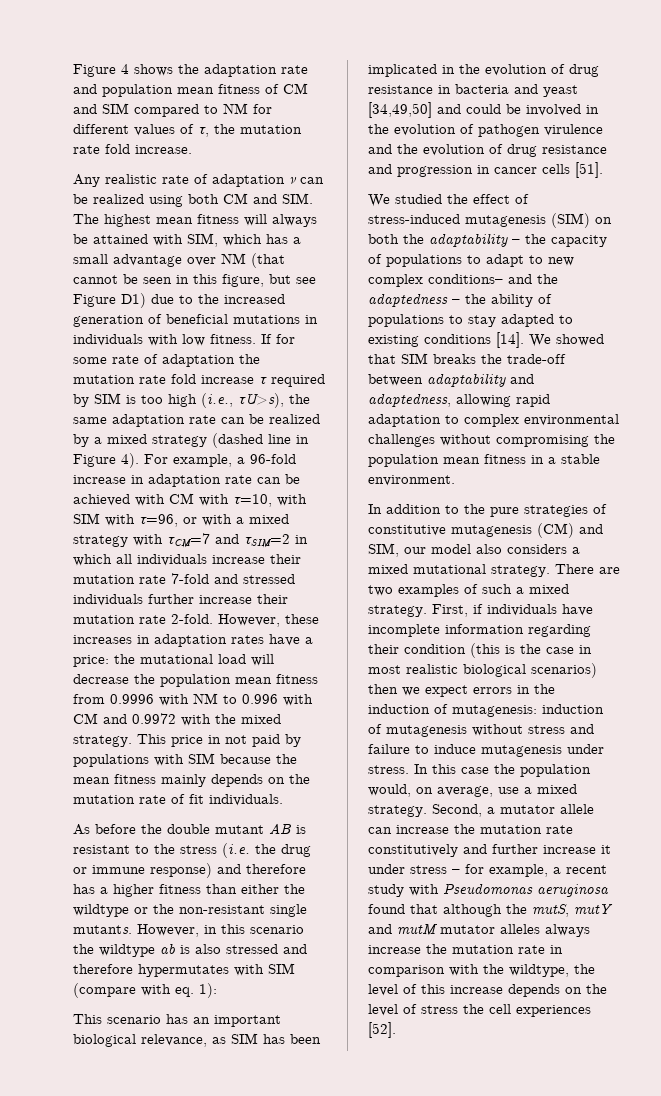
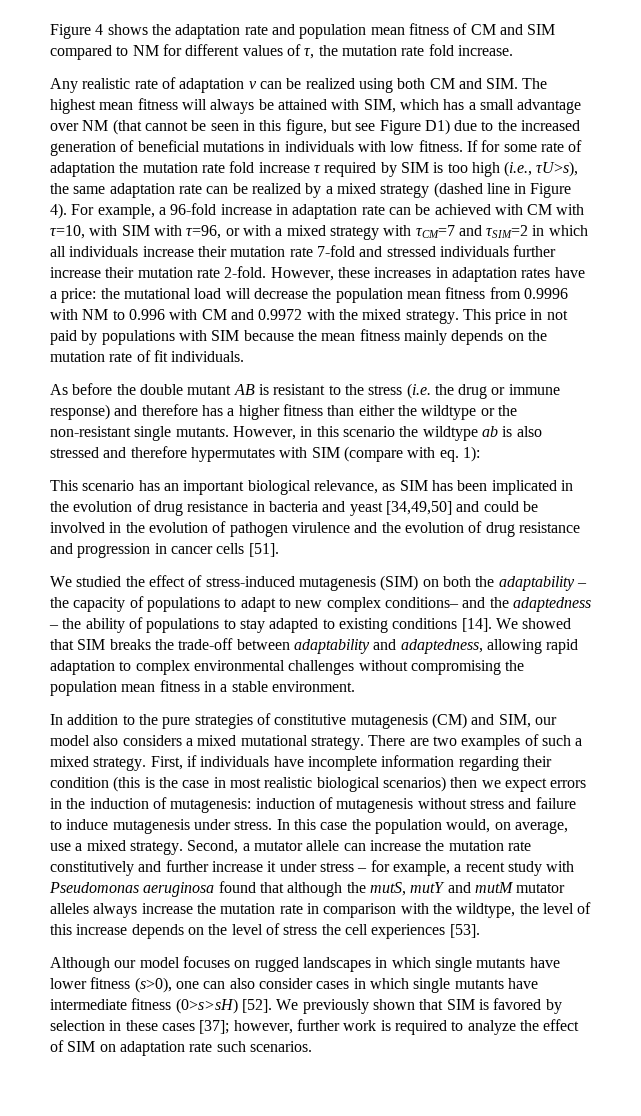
[368,1022,396,1038] [52]. -> [449,924,480,938] [50,956,560,972] [50,977,538,993] [50,998,562,1014] [50,1019,580,1035] [50,1040,312,1056] [53]. // Although our model focuses on rugged landscapes in which single mutants have lower fitness (s>0), one can also consider cases in which single mutants have intermediate fitness (0>s>sH) [52]. We previously shown that SIM is favored by selection in these cases [37]; however, further work is required to analyze the effect of SIM on adaptation rate such scenarios.

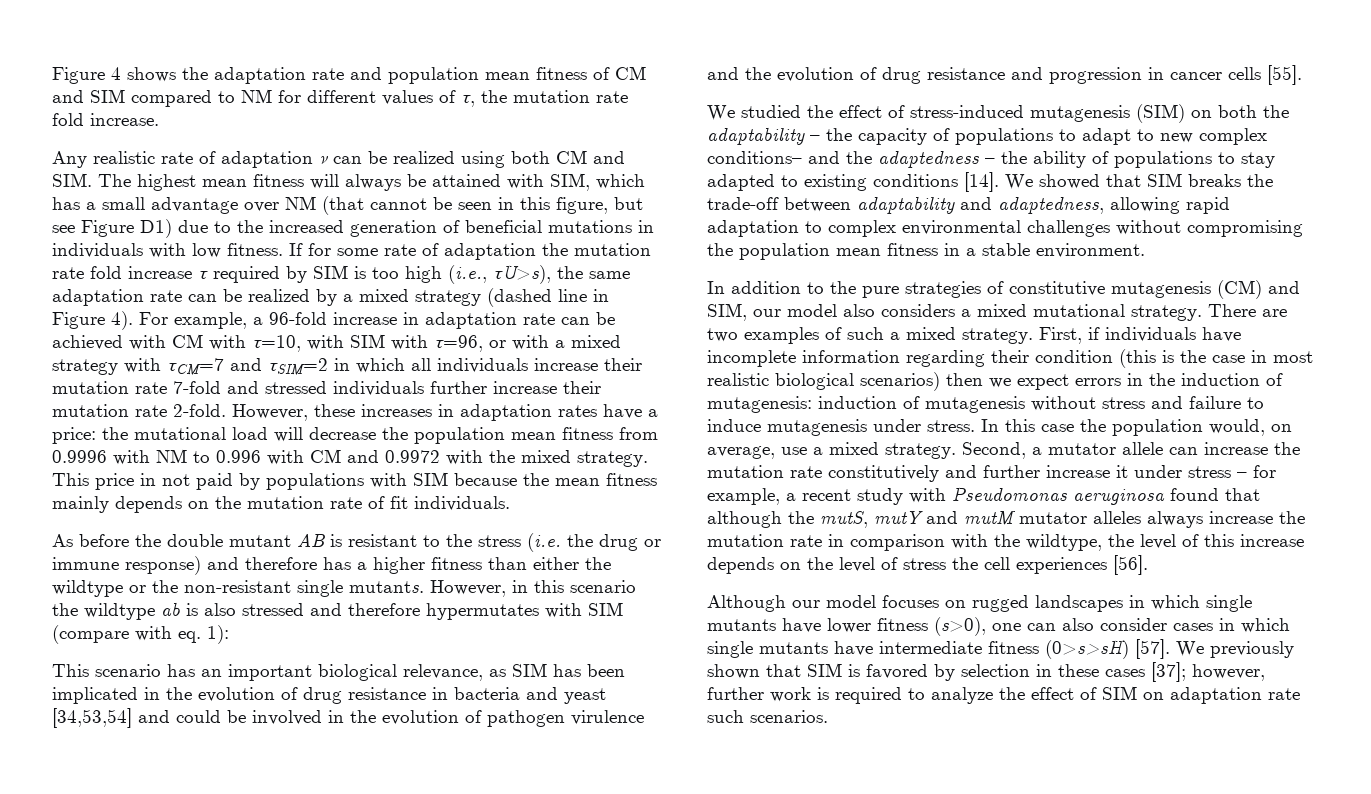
[385,501,452,515] [34,49,50] -> [52,708,132,728] [34,53,54]
[248,543,279,557] [51]. -> [1267,65,1302,85] [55].
[449,924,480,938] [53]. -> [1113,555,1148,575] [56].
[241,999,272,1013] [52]. -> [1135,639,1170,659] [57].

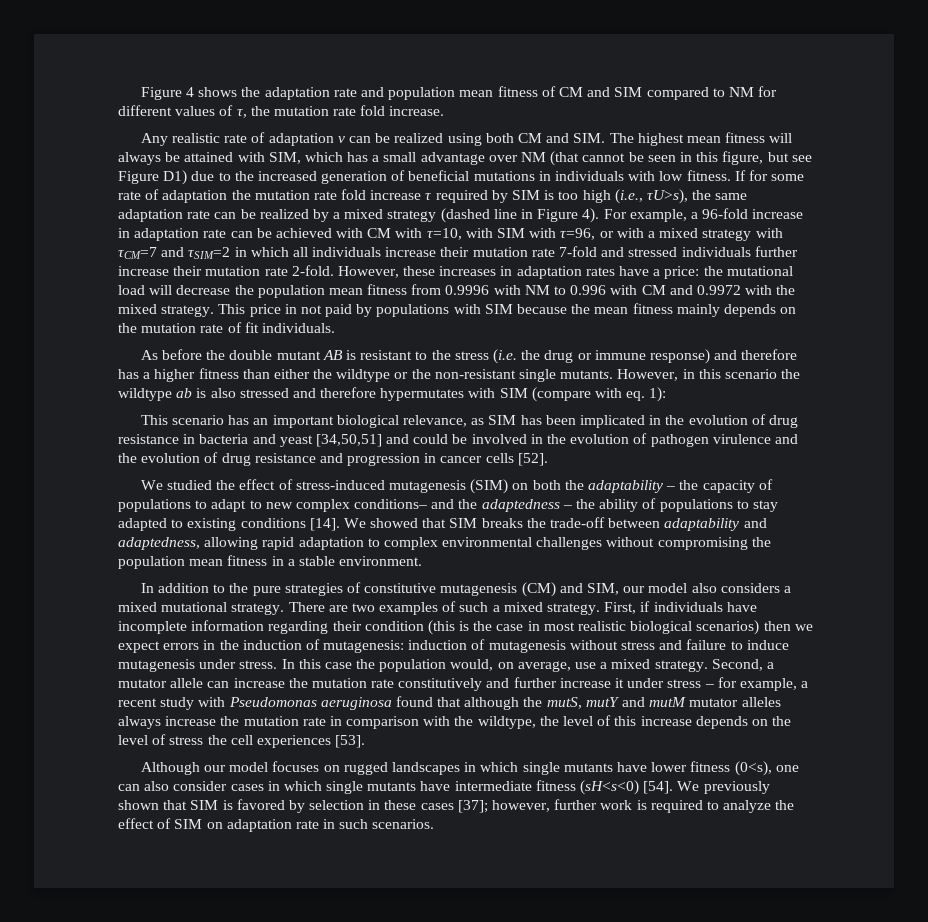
[52,708,132,728] [34,53,54] -> [315,434,382,447] [34,50,51]
[1267,65,1302,85] [55]. -> [517,453,548,466] [52].
[1113,555,1148,575] [56]. -> [335,735,366,748] [53].
[934,617,986,636] (s>0), -> [734,761,772,776] (0<s),
[1045,639,1170,659] (0>s>sH) [57]. -> [580,780,674,795] (sH<s<0) [54].
(1300, 694) none -> [323,819,336,829] in

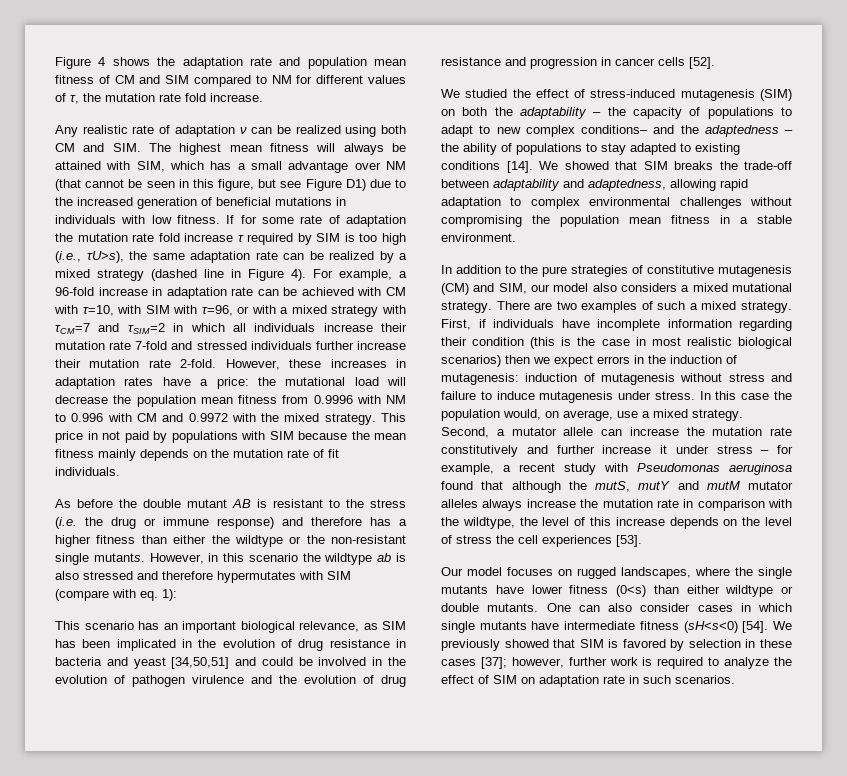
[140,762,227,775] Although our -> [441,567,463,576] Our
[392,762,519,775] landscapes in which -> [621,567,753,579] landscapes, where the
[734,761,799,776] (0<s), one -> [616,585,793,597] [441,603,571,612] (0<s) than either wildtype or double mutants. One
[118,800,159,810] shown -> [504,639,549,648] showed

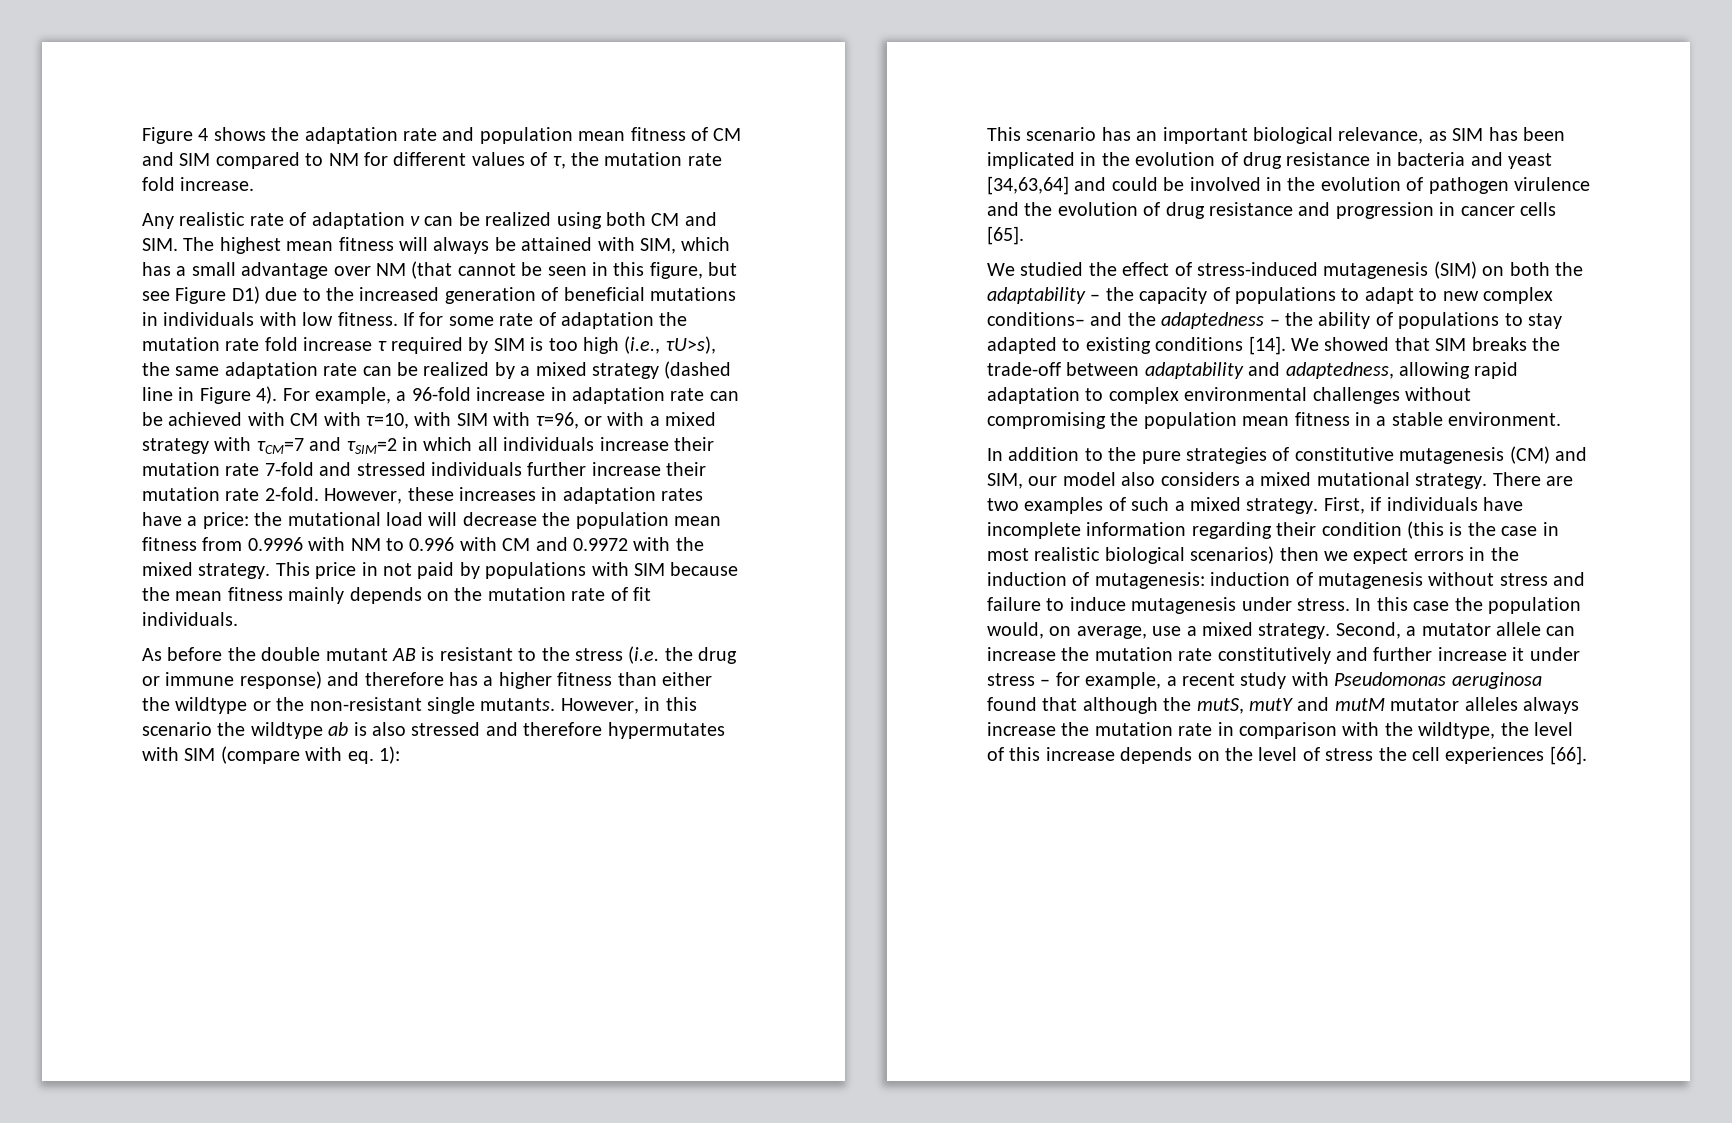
[171,657,230,669] [34,50,51] -> [987,176,1069,195] [34,63,64]
[689,57,715,69] [52]. -> [987,226,1024,245] [65].
[616,535,642,547] [441,567,792,579] [441,585,793,597] [441,603,792,612] [441,621,792,633] [441,639,792,651] [441,657,792,669] [441,675,735,687] [53]. // Our model focuses on rugged landscapes, where the single mutants have lower fitness (0<s) than either wildtype or double mutants. One can also consider cases in which single mutants have intermediate fitness (sH<s<0) [54]. We previously showed that SIM is favored by selection in these cases [37]; however, further work is required to analyze the effect of SIM on adaptation rate in such scenarios. -> [1549,746,1587,765] [66].

